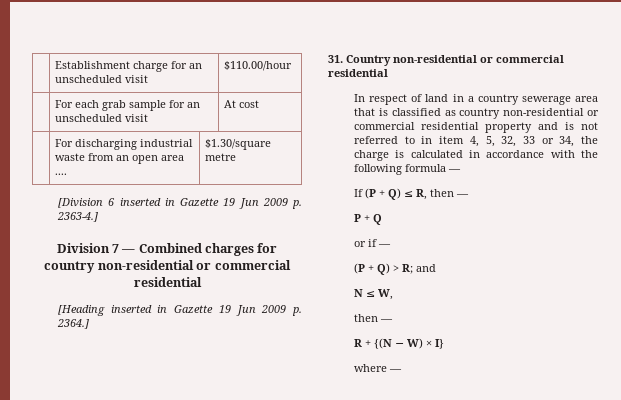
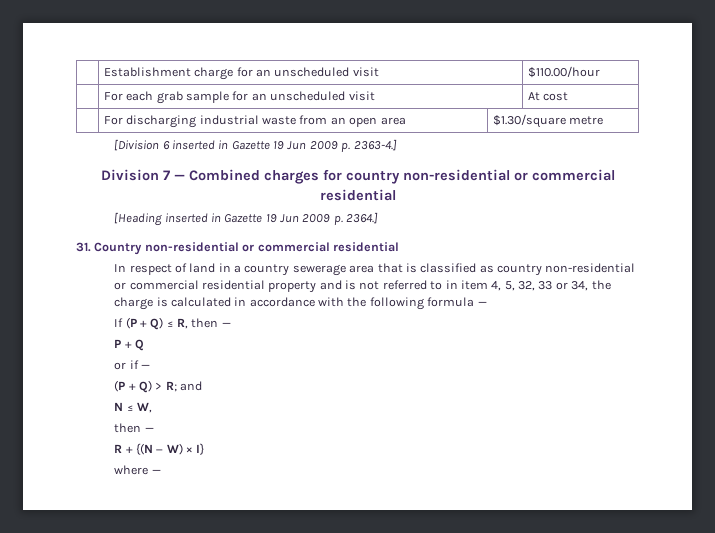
[54,173,67,175] .... -> (406, 121) none

